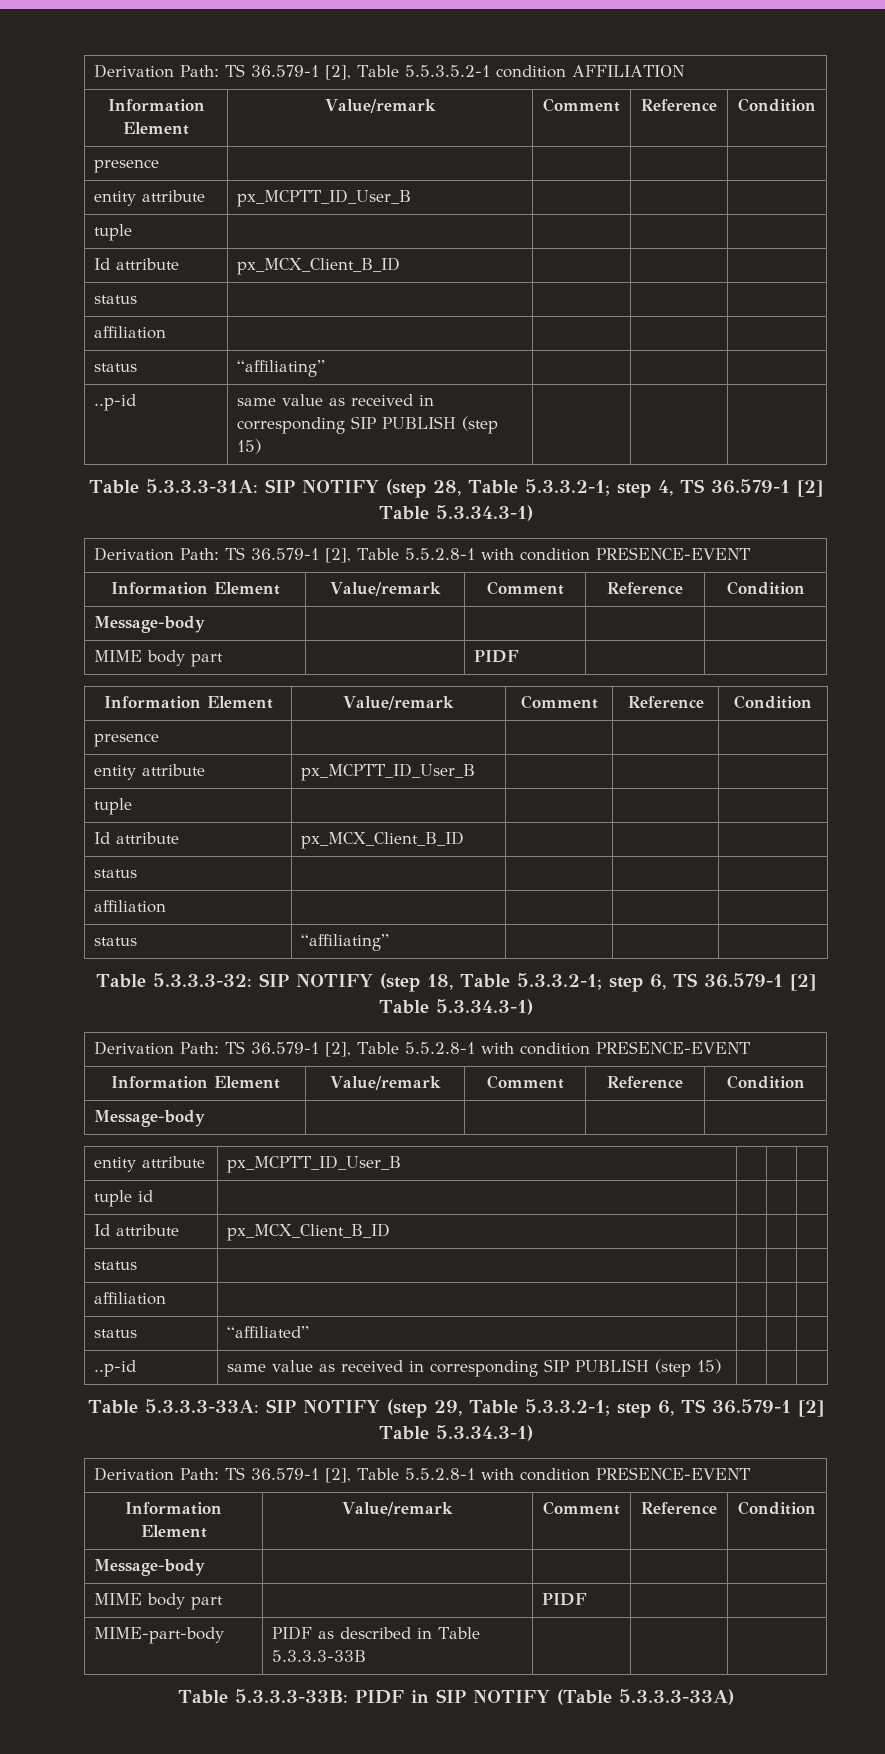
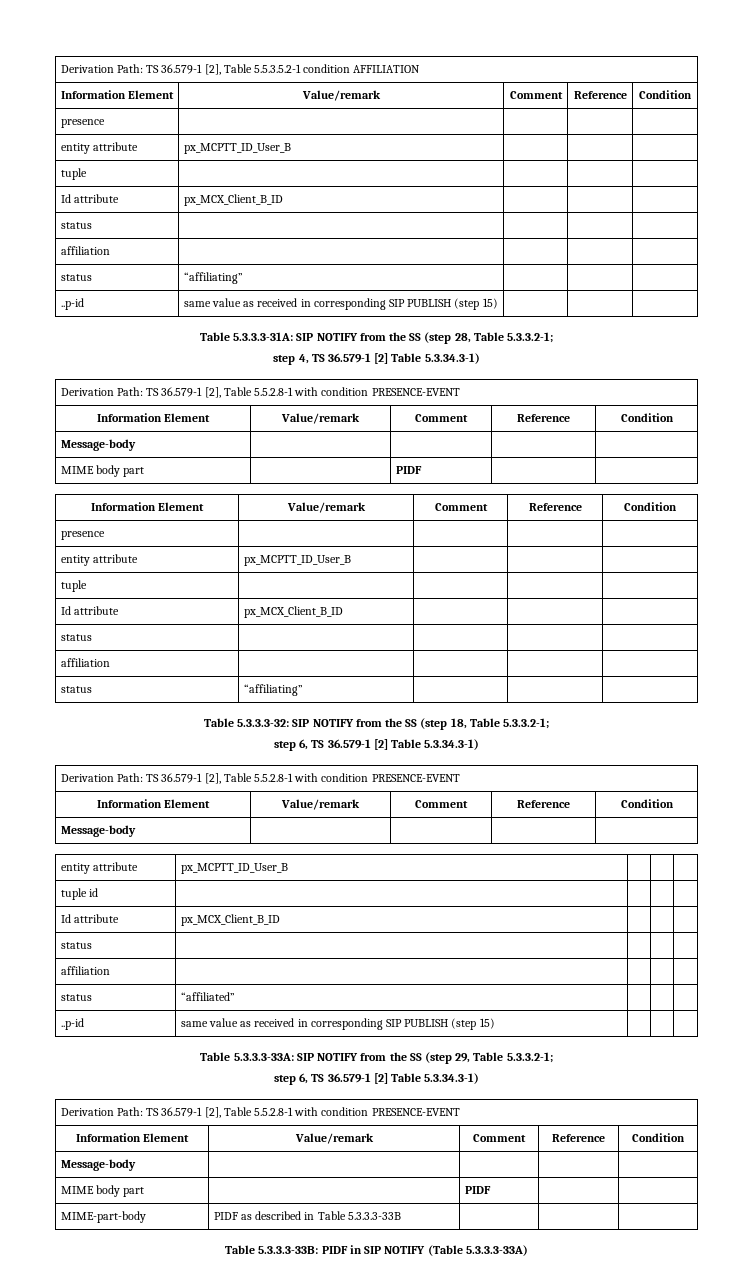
(379, 486) none -> [359,332,422,341] from the SS
(610, 487) none -> (554, 337) //
(373, 980) none -> [355,718,418,727] from the SS
(602, 981) none -> (550, 723) //
(380, 1406) none -> [360,1052,422,1061] from the SS
(611, 1407) none -> (553, 1057) //

